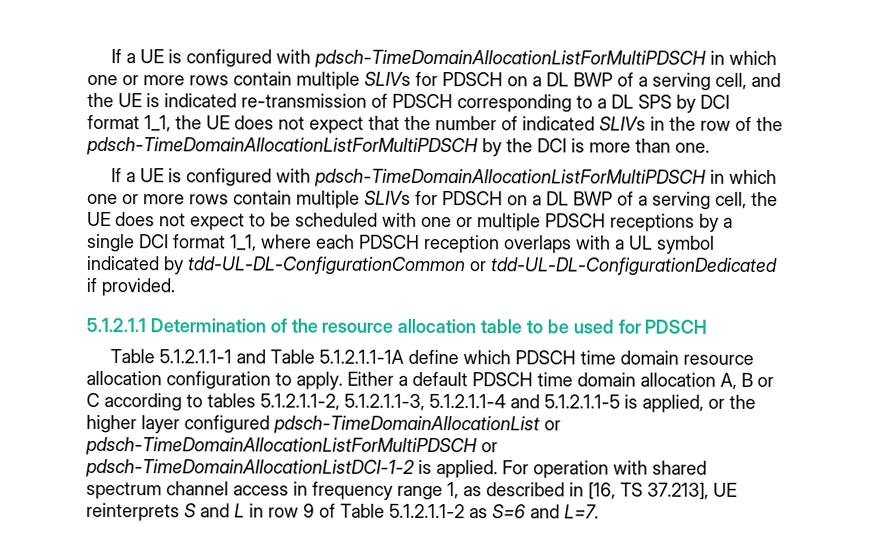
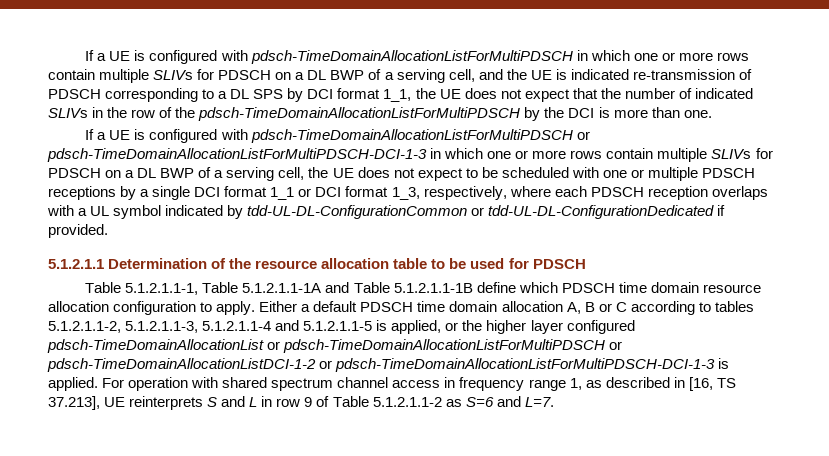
(706, 178) none -> [576,131,590,140] [47,148,427,162] or pdsch-TimeDomainAllocationListForMultiPDSCH-DCI-1-3
[230,234,257,252] 1_1, -> [270,186,507,200] 1_1 or DCI format 1_3, respectively,
[158,349,232,364] 5.1.2.1.1-1 -> [125,282,322,295] 5.1.2.1.1-1, Table 5.1.2.1.1-1A
[318,349,404,364] 5.1.2.1.1-1A -> [393,283,473,293] 5.1.2.1.1-1B
(415, 468) none -> [319,358,716,372] or pdsch-TimeDomainAllocationListForMultiPDSCH-DCI-1-3

